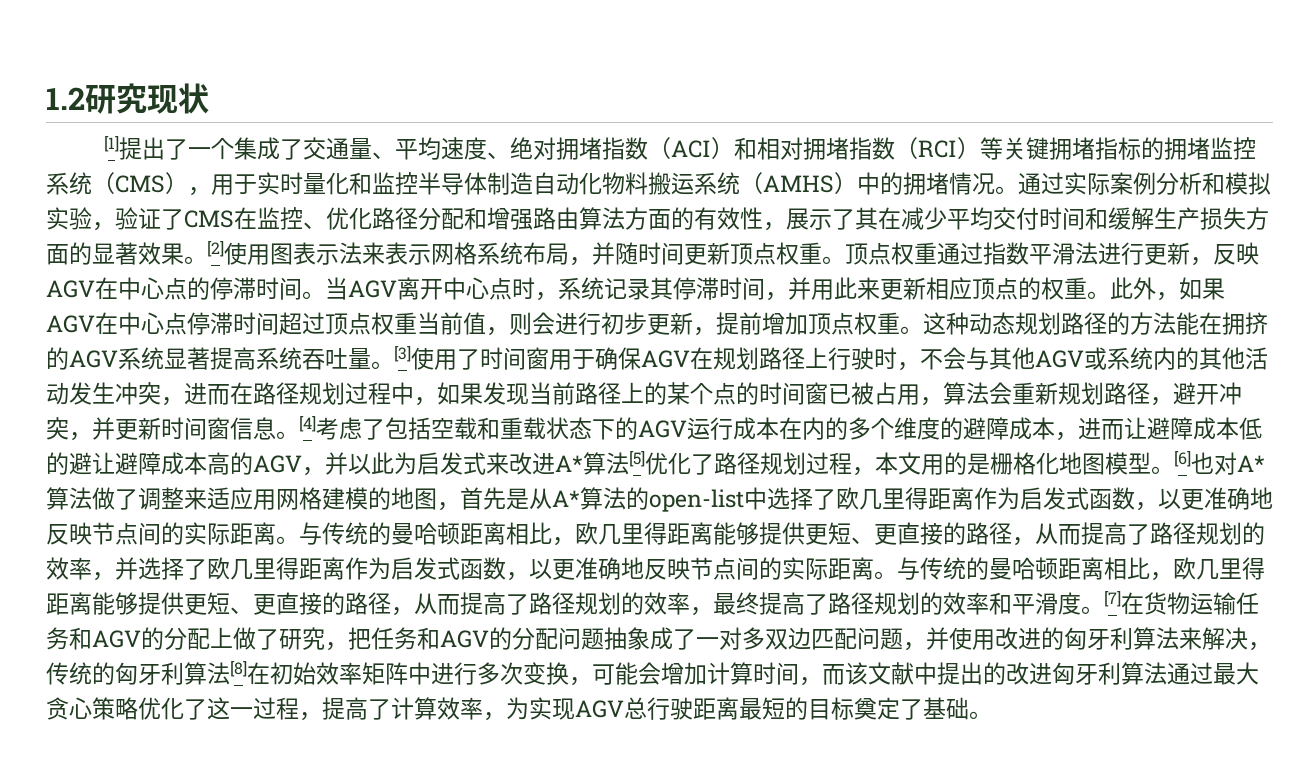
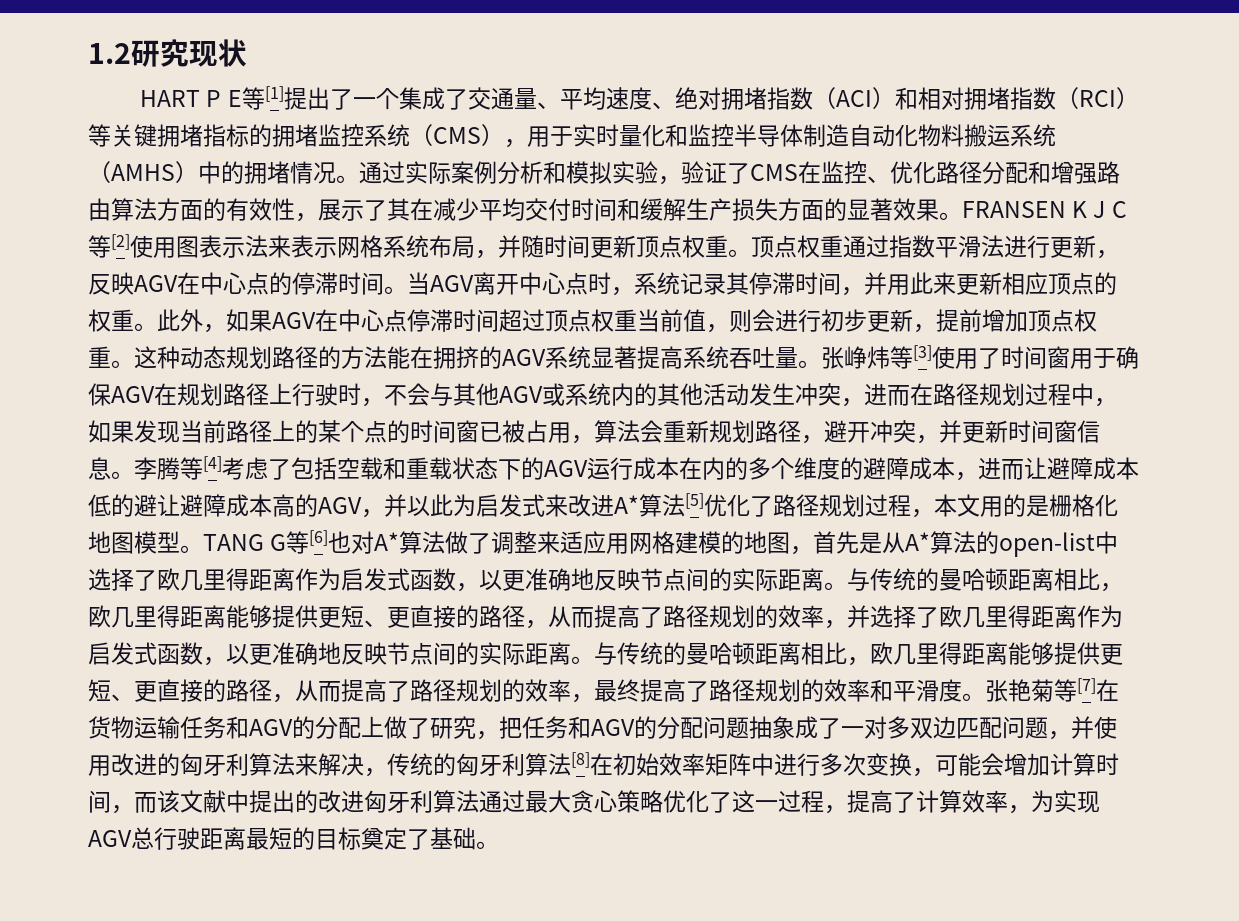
(209, 98) none -> [140,87,265,110] HART P E等
(207, 260) none -> [962,201,1127,218] [88,235,111,258] FRANSEN K J C等
(394, 365) none -> [821,346,913,369] 张峥炜等
(299, 435) none -> [134,457,203,480] 李腾等
(1174, 470) none -> [203,531,310,554] TANG G等
(1104, 610) none -> [985,679,1077,702] 张艳菊等

